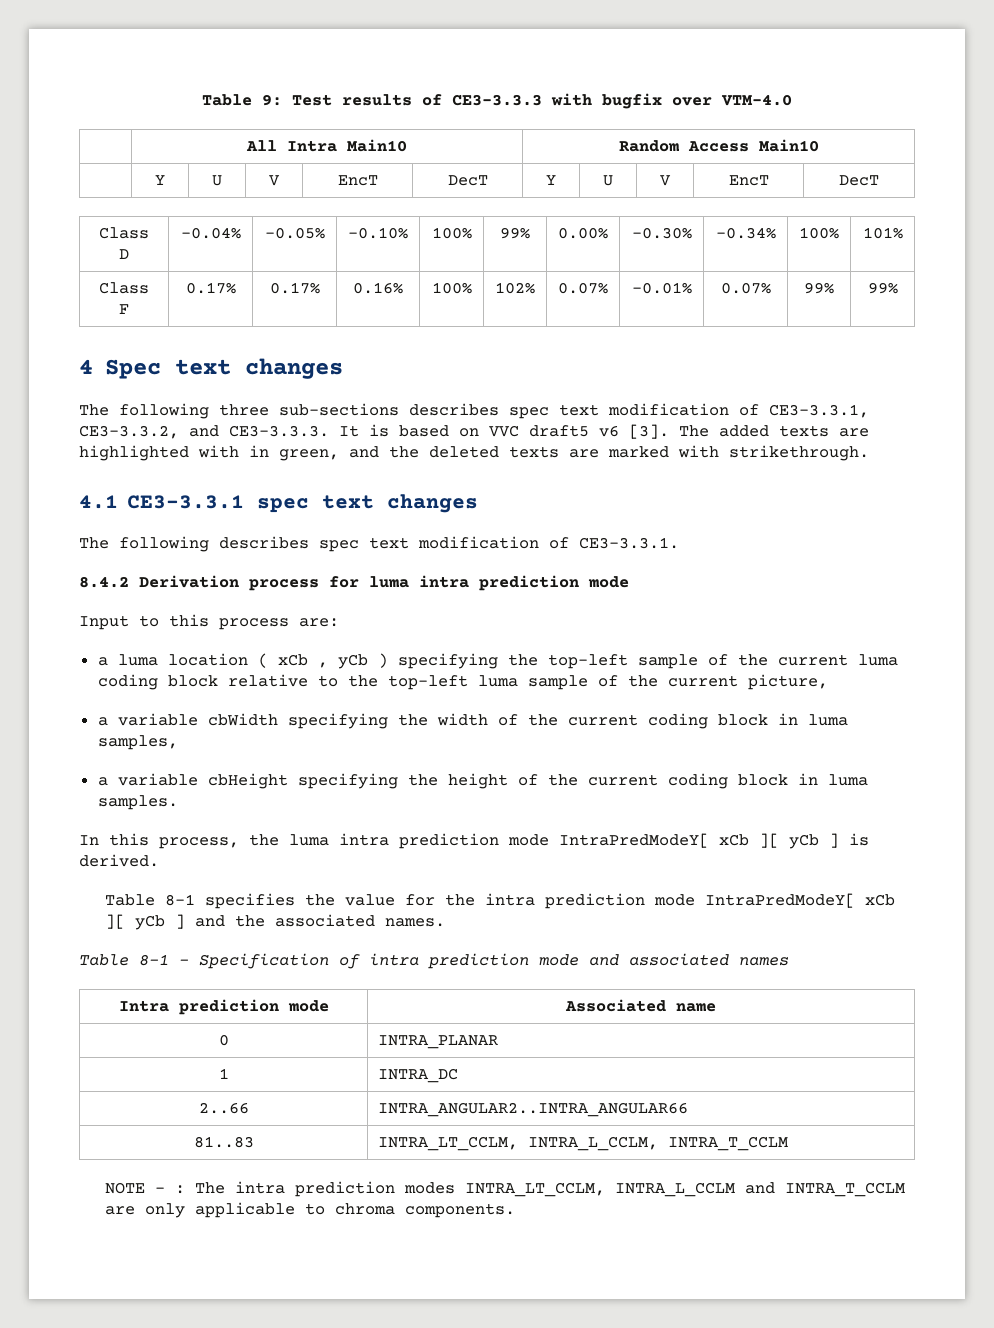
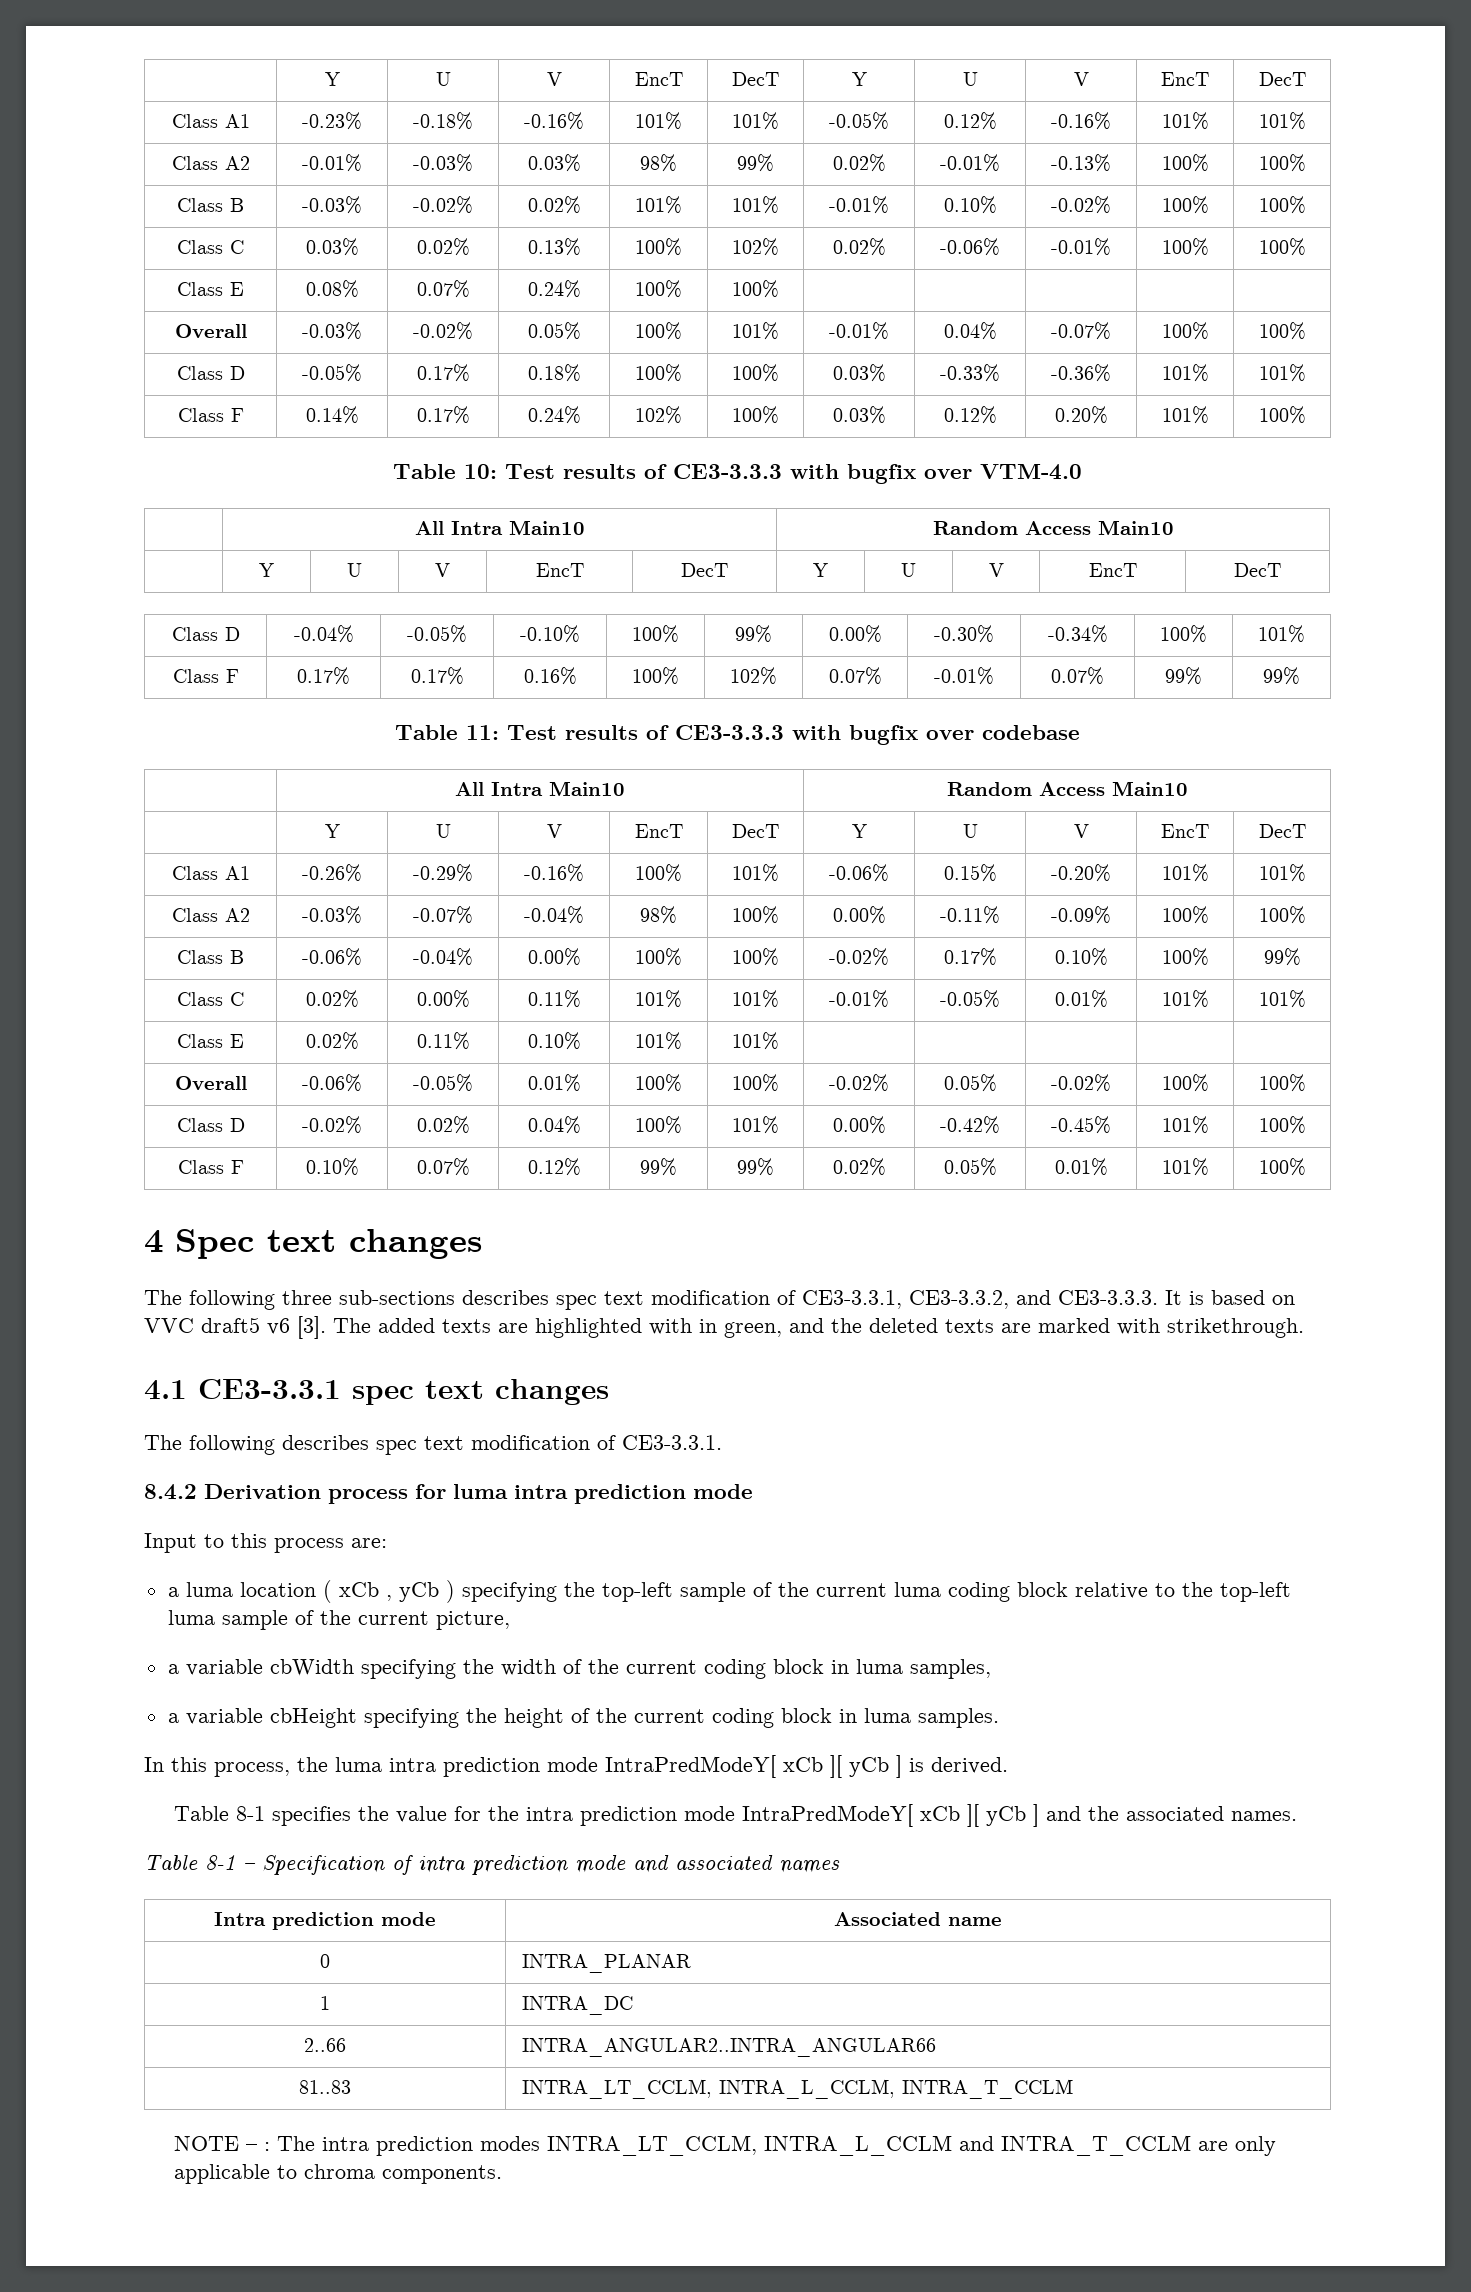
[202,94,282,106] Table 9: -> [324,72,340,86] [435,72,451,86] [546,72,562,86] [634,72,683,86] [732,72,779,86] [851,72,867,86] [962,72,978,86] [1073,72,1089,86] [1161,72,1209,86] [1258,72,1306,86] [171,114,250,128] [302,112,362,130] [413,112,473,130] [524,112,584,130] [635,112,682,130] [732,112,779,130] [829,112,889,130] [943,112,997,130] [1051,112,1111,130] [1161,112,1209,130] [1258,112,1306,130] [171,156,250,170] [302,154,362,172] [413,154,473,172] [527,154,581,172] [640,154,677,172] [737,154,774,172] [832,154,886,172] [940,154,1000,172] [1051,154,1111,172] [1161,154,1209,172] [1258,154,1306,172] [177,198,244,212] [302,196,362,214] [413,196,473,214] [527,196,581,214] [635,196,682,214] [732,196,779,214] [829,196,889,214] [943,196,997,214] [1051,196,1111,214] [1161,196,1209,214] [1258,196,1306,214] [177,240,244,254] [305,238,359,256] [416,238,470,256] [527,238,581,256] [635,238,682,256] [732,238,779,256] [832,238,886,256] [940,238,1000,256] [1051,238,1111,256] [1161,238,1209,256] [1258,238,1306,256] [177,282,244,296] [305,280,359,298] [416,280,470,298] [527,280,581,298] [635,280,682,298] [732,280,779,298] [174,324,247,338] [302,322,362,340] [413,322,473,340] [527,322,581,340] [635,322,682,340] [732,322,779,340] [829,322,889,340] [943,322,997,340] [1051,322,1111,340] [1161,322,1209,340] [1258,322,1306,340] [176,366,245,380] [302,364,362,382] [416,364,470,382] [527,364,581,382] [635,364,682,382] [732,364,779,382] [832,364,886,382] [940,364,1000,382] [1051,364,1111,382] [1161,364,1209,382] [1258,364,1306,382] [177,408,244,422] [305,406,359,424] [416,406,470,424] [527,406,581,424] [635,406,682,424] [732,406,779,424] [832,406,886,424] [943,406,997,424] [1054,406,1108,424] [1161,406,1209,424] [1258,406,1306,424] [393,464,497,479] | Y | U | V | EncT | DecT | Y | U | V | EncT | DecT // Class A1 | -0.23% | -0.18% | -0.16% | 101% | 101% | -0.05% | 0.12% | -0.16% | 101% | 101% // Class A2 | -0.01% | -0.03% | 0.03% | 98% | 99% | 0.02% | -0.01% | -0.13% | 100% | 100% // Class B | -0.03% | -0.02% | 0.02% | 101% | 101% | -0.01% | 0.10% | -0.02% | 100% | 100% // Class C | 0.03% | 0.02% | 0.13% | 100% | 102% | 0.02% | -0.06% | -0.01% | 100% | 100% // Class E | 0.08% | 0.07% | 0.24% | 100% | 100% | | | | | // Overall | -0.03% | -0.02% | 0.05% | 100% | 101% | -0.01% | 0.04% | -0.07% | 100% | 100% // Class D | -0.05% | 0.17% | 0.18% | 100% | 100% | 0.03% | -0.33% | -0.36% | 101% | 101% // Class F | 0.14% | 0.17% | 0.24% | 102% | 100% | 0.03% | 0.12% | 0.20% | 101% | 100% // Table 10:
(898, 288) none -> [395,725,1080,745] [455,781,625,796] [946,781,1188,796] [324,824,340,838] [435,824,451,838] [546,824,562,838] [634,824,683,838] [732,824,779,838] [851,824,867,838] [962,824,978,838] [1073,824,1089,838] [1161,824,1209,838] [1258,824,1306,838] [171,866,250,880] [302,864,362,882] [413,864,473,882] [524,864,584,882] [635,864,682,882] [732,864,779,882] [829,864,889,882] [943,864,997,882] [1051,864,1111,882] [1161,864,1209,882] [1258,864,1306,882] [171,908,250,922] [302,906,362,924] [413,906,473,924] [524,906,584,924] [640,906,677,924] [732,906,779,924] [832,906,886,924] [940,906,1000,924] [1051,906,1111,924] [1161,906,1209,924] [1258,906,1306,924] [177,950,244,964] [302,948,362,966] [413,948,473,966] [527,948,581,966] [635,948,682,966] [732,948,779,966] [829,948,889,966] [943,948,997,966] [1054,948,1108,966] [1161,948,1209,966] [1263,948,1301,966] [177,992,244,1006] [305,990,359,1008] [416,990,470,1008] [527,990,581,1008] [635,990,682,1008] [732,990,779,1008] [829,990,889,1008] [940,990,1000,1008] [1054,990,1108,1008] [1161,990,1209,1008] [1258,990,1306,1008] [177,1034,244,1048] [305,1032,359,1050] [416,1032,470,1050] [527,1032,581,1050] [635,1032,682,1050] [732,1032,779,1050] [174,1076,247,1090] [302,1074,362,1092] [413,1074,473,1092] [527,1074,581,1092] [635,1074,682,1092] [732,1074,779,1092] [829,1074,889,1092] [943,1074,997,1092] [1051,1074,1111,1092] [1161,1074,1209,1092] [1258,1074,1306,1092] [176,1118,245,1132] [302,1116,362,1134] [416,1116,470,1134] [527,1116,581,1134] [635,1116,682,1134] [732,1116,779,1134] [832,1116,886,1134] [940,1116,1000,1134] [1051,1116,1111,1134] [1161,1116,1209,1134] [1258,1116,1306,1134] [177,1160,244,1174] [305,1158,359,1176] [416,1158,470,1176] [527,1158,581,1176] [640,1158,677,1176] [737,1158,774,1176] [832,1158,886,1176] [943,1158,997,1176] [1054,1158,1108,1176] [1161,1158,1209,1176] [1258,1158,1306,1176] // Table 11: Test results of CE3-3.3.3 with bugfix over codebase // | All Intra Main10 | Random Access Main10 // | Y | U | V | EncT | DecT | Y | U | V | EncT | DecT // Class A1 | -0.26% | -0.29% | -0.16% | 100% | 101% | -0.06% | 0.15% | -0.20% | 101% | 101% // Class A2 | -0.03% | -0.07% | -0.04% | 98% | 100% | 0.00% | -0.11% | -0.09% | 100% | 100% // Class B | -0.06% | -0.04% | 0.00% | 100% | 100% | -0.02% | 0.17% | 0.10% | 100% | 99% // Class C | 0.02% | 0.00% | 0.11% | 101% | 101% | -0.01% | -0.05% | 0.01% | 101% | 101% // Class E | 0.02% | 0.11% | 0.10% | 101% | 101% | | | | | // Overall | -0.06% | -0.05% | 0.01% | 100% | 100% | -0.02% | 0.05% | -0.02% | 100% | 100% // Class D | -0.02% | 0.02% | 0.04% | 100% | 101% | 0.00% | -0.42% | -0.45% | 101% | 100% // Class F | 0.10% | 0.07% | 0.12% | 99% | 99% | 0.02% | 0.05% | 0.01% | 101% | 100%

